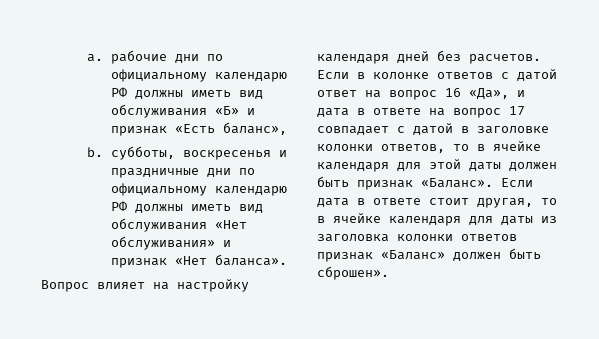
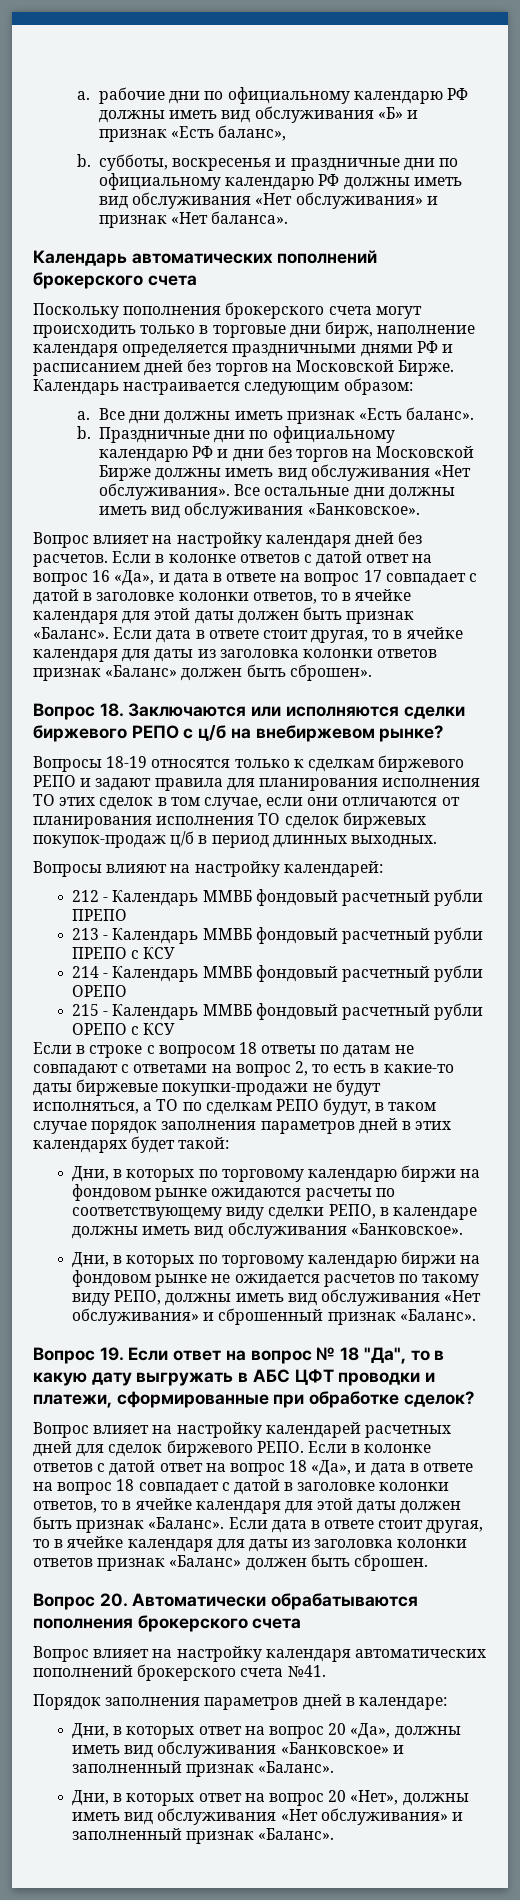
(287, 260) none -> [33,250,378,267] [33,272,197,289] [33,302,422,319] [33,321,476,338] [33,341,453,357] [33,359,455,376] [33,378,413,395] [77,407,475,424] [77,426,395,443] [99,445,475,462] [99,464,471,481] [99,483,455,500] [99,502,420,519] // Календарь автоматических пополнений брокерского счета // Поскольку пополнения брокерского счета могут происходить только в торговые дни бирж, наполнение календаря определяется праздничными днями РФ и расписанием дней без торгов на Московской Бирже. Календарь настраивается следующим образом: // a. Все дни должны иметь признак «Есть баланс». // b. Праздничные дни по официальному календарю РФ и дни без торгов на Московской Бирже должны иметь вид обслуживания «Нет обслуживания». Все остальные дни должны иметь вид обслуживания «Банковское».
(389, 273) none -> [33,703,465,720] [33,725,444,742] [33,755,465,772] [33,775,481,791] [33,794,460,810] [33,812,426,829] [33,831,437,848] [33,861,383,877] [72,889,484,906] [72,909,128,921] [72,927,484,944] [72,947,176,959] [72,965,484,982] [72,985,128,997] [72,1003,484,1020] [72,1023,176,1035] [33,1042,414,1058] [33,1061,454,1077] [33,1079,381,1096] [33,1098,437,1115] [33,1118,452,1134] [33,1136,230,1153] [72,1165,481,1182] [72,1184,395,1201] [72,1204,477,1220] [72,1222,463,1239] [72,1251,481,1268] [72,1270,480,1287] [72,1289,482,1306] [72,1308,476,1325] [33,1347,445,1364] [33,1369,436,1386] [33,1391,474,1408] [33,1422,451,1438] [33,1440,432,1457] [33,1460,474,1476] [33,1479,450,1495] [33,1498,462,1514] [33,1516,484,1533] [33,1536,468,1552] [33,1554,428,1571] [33,1593,419,1610] [33,1615,302,1632] [33,1646,486,1662] [33,1664,326,1681] [33,1694,447,1710] [72,1723,461,1739] [72,1741,404,1758] [72,1761,335,1777] [72,1790,469,1806] [72,1808,463,1825] [72,1828,335,1844] // Вопрос 18. Заключаются или исполняются сделки биржевого РЕПО с ц/б на внебиржевом рынке? // Вопросы 18-19 относятся только к сделкам биржевого РЕПО и задают правила для планирования исполнения ТО этих сделок в том случае, если они отличаются от планирования исполнения ТО сделок биржевых покупок-продаж ц/б в период длинных выходных. // Вопросы влияют на настройку календарей: // 212 - Календарь ММВБ фондовый расчетный рубли ПРЕПО // 213 - Календарь ММВБ фондовый расчетный рубли ПРЕПО с КСУ // 214 - Календарь ММВБ фондовый расчетный рубли ОРЕПО // 215 - Календарь ММВБ фондовый расчетный рубли ОРЕПО с КСУ // Если в строке с вопросом 18 ответы по датам не совпадают с ответами на вопрос 2, то есть в какие-то даты биржевые покупки-продажи не будут исполняться, а ТО по сделкам РЕПО будут, в таком случае порядок заполнения параметров дней в этих календарях будет такой: // Дни, в которых по торговому календарю биржи на фондовом рынке ожидаются расчеты по соответствующему виду сделки РЕПО, в календаре должны иметь вид обслуживания «Банковское». // Дни, в которых по торговому календарю биржи на фондовом рынке не ожидается расчетов по такому виду РЕПО, должны иметь вид обслуживания «Нет обслуживания» и сброшенный признак «Баланс». // Вопрос 19. Если ответ на вопрос № 18 "Да", то в какую дату выгружать в АБС ЦФТ проводки и платежи, сформированные при обработке сделок? // Вопрос влияет на настройку календарей расчетных дней для сделок биржевого РЕПО. Если в колонке ответов с датой ответ на вопрос 18 «Да», и дата в ответе на вопрос 18 совпадает с датой в заголовке колонки ответов, то в ячейке календаря для этой даты должен быть признак «Баланс». Если дата в ответе стоит другая, то в ячейке календаря для даты из заголовка колонки ответов признак «Баланс» должен быть сброшен. // Вопрос 20. Автоматически обрабатываются пополнения брокерского счета // Вопрос влияет на настройку календаря автоматических пополнений брокерского счета №41. // Порядок заполнения параметров дней в календаре: // Дни, в которых ответ на вопрос 20 «Да», должны иметь вид обслуживания «Банковское» и заполненный признак «Баланс». // Дни, в которых ответ на вопрос 20 «Нет», должны иметь вид обслуживания «Нет обслуживания» и заполненный признак «Баланс».

